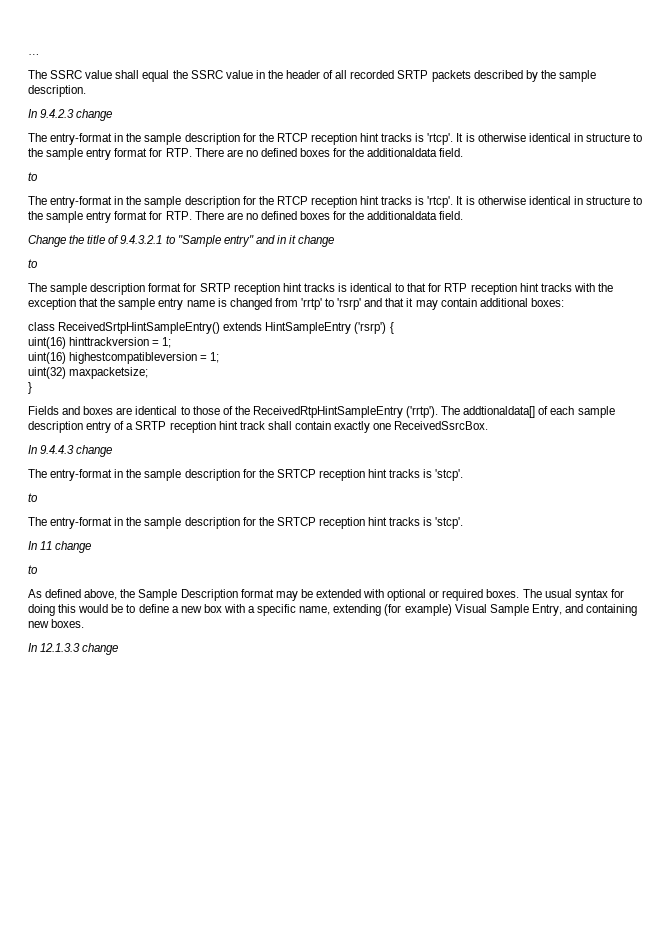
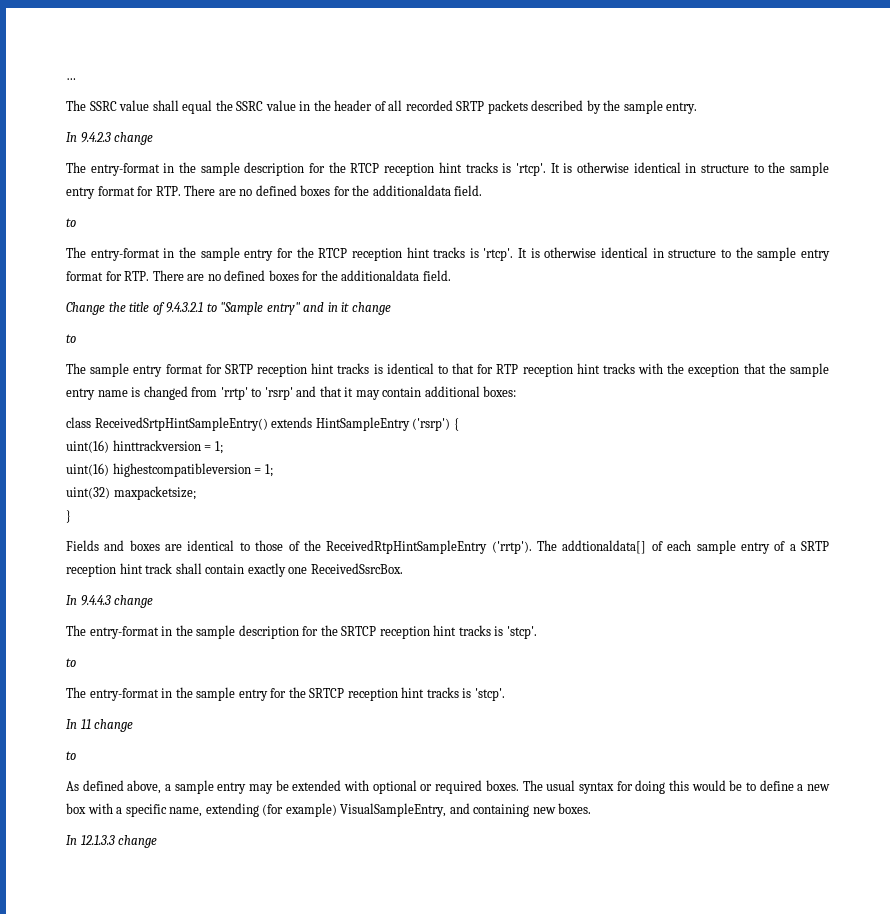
[28,85,86,97] description. -> [666,102,698,114] entry.
[184,196,240,208] description -> [244,249,274,261] entry
[90,283,146,295] description -> [133,365,163,377] entry
[28,421,83,433] description -> (736, 547) none
[184,517,240,529] description -> [238,689,268,701] entry
[120,589,274,601] the Sample Description format -> [165,780,247,794] a sample entry
[454,604,562,616] Visual Sample Entry, -> [340,803,447,817] VisualSampleEntry,

